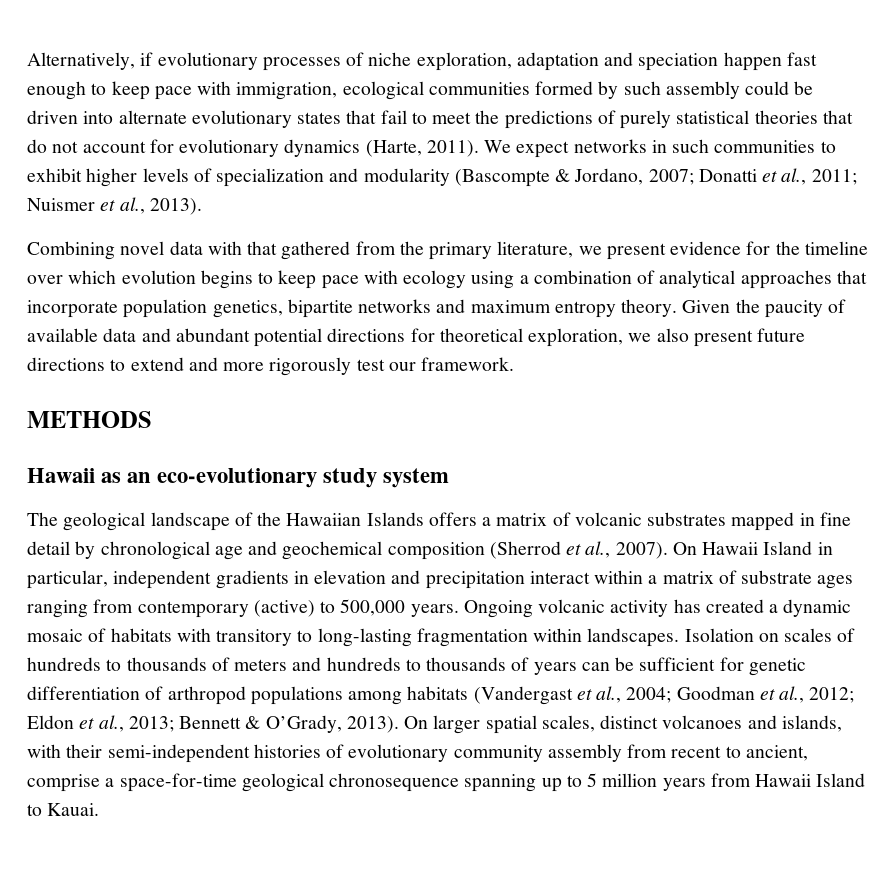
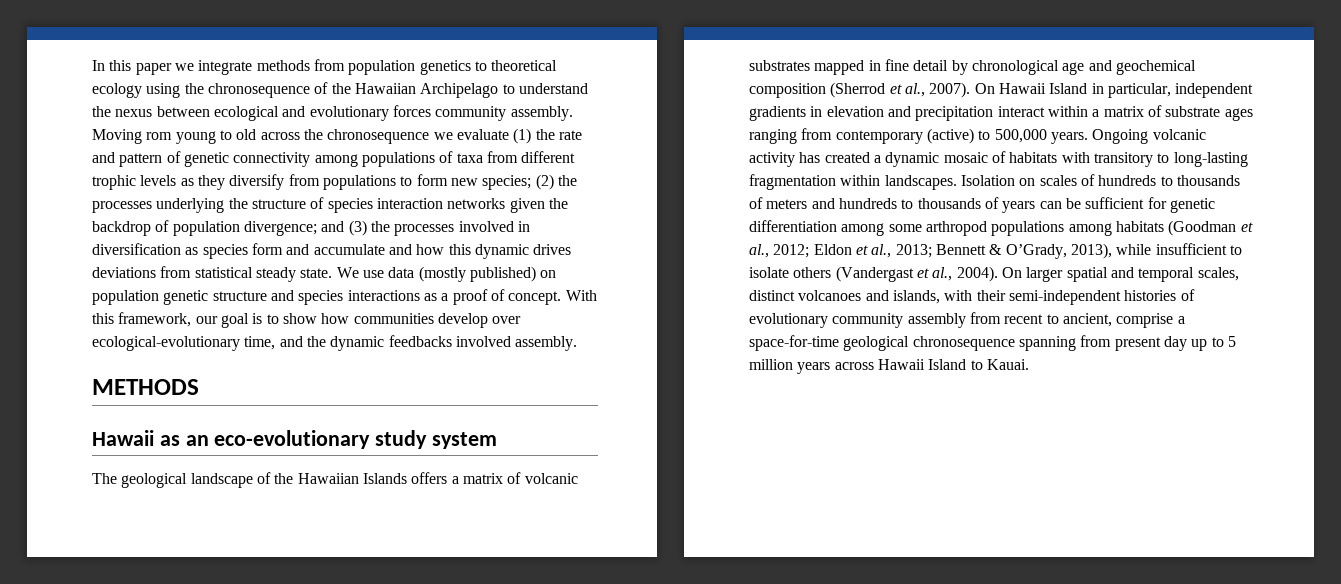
[27,52,817,71] [27,81,814,100] [27,110,853,129] [27,139,836,158] [27,168,857,187] [27,197,202,215] [27,241,868,260] [27,270,867,289] [27,299,847,318] [27,328,806,347] [27,357,515,376] Alternatively, if evolutionary processes of niche exploration, adaptation and speciation happen fast enough to keep pace with immigration, ecological communities formed by such assembly could be driven into alternate evolutionary states that fail to meet the predictions of purely statistical theories that do not account for evolutionary dynamics (Harte, 2011). We expect networks in such communities to exhibit higher levels of specialization and modularity (Bascompte & Jordano, 2007; Donatti et al., 2011; Nuismer et al., 2013). // Combining novel data with that gathered from the primary literature, we present evidence for the timeline over which evolution begins to keep pace with ecology using a combination of analytical approaches that incorporate population genetics, bipartite networks and maximum entropy theory. Given the paucity of available data and abundant potential directions for theoretical exploration, we also present future directions to extend and more rigorously test our framework. -> [92,59,558,75] [92,82,588,98] [92,105,573,121] [92,128,582,144] [92,151,576,167] [92,174,577,190] [92,197,568,213] [92,220,530,236] [92,243,572,259] [92,266,557,282] [92,289,597,305] [92,312,522,328] [92,335,578,351] In this paper we integrate methods from population genetics to theoretical ecology using the chronosequence of the Hawaiian Archipelago to understand the nexus between ecological and evolutionary forces community assembly. Moving rom young to old across the chronosequence we evaluate (1) the rate and pattern of genetic connectivity among populations of taxa from different trophic levels as they diversify from populations to form new species; (2) the processes underlying the structure of species interaction networks given the backdrop of population divergence; and (3) the processes involved in diversification as species form and accumulate and how this dynamic drives deviations from statistical steady state. We use data (mostly published) on population genetic structure and species interactions as a proof of concept. With this framework, our goal is to show how communities develop over ecological-evolutionary time, and the dynamic feedbacks involved assembly.
[145,686,164,700] of -> [841,223,922,236] among some
[473,686,755,705] (Vandergast et al., 2004; Goodman -> [1168,220,1237,236] (Goodman
[346,716,399,733] 2013). -> [1070,243,1242,259] [749,266,998,282] 2013), while insufficient to isolate others (Vandergast et al., 2004).
(537, 724) none -> [1110,267,1195,282] and temporal
(537, 783) none -> [1080,335,1187,351] from present day
[710,773,751,787] from -> [834,362,874,370] across

